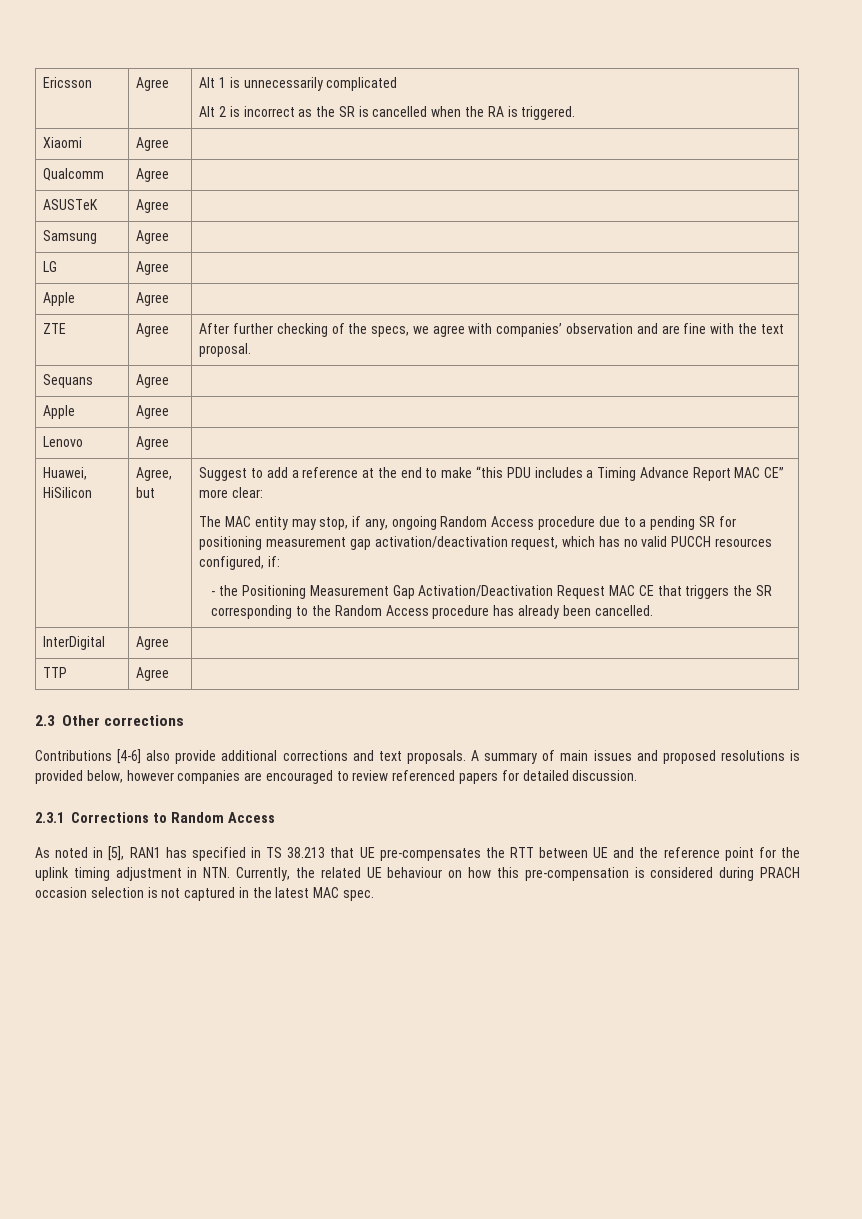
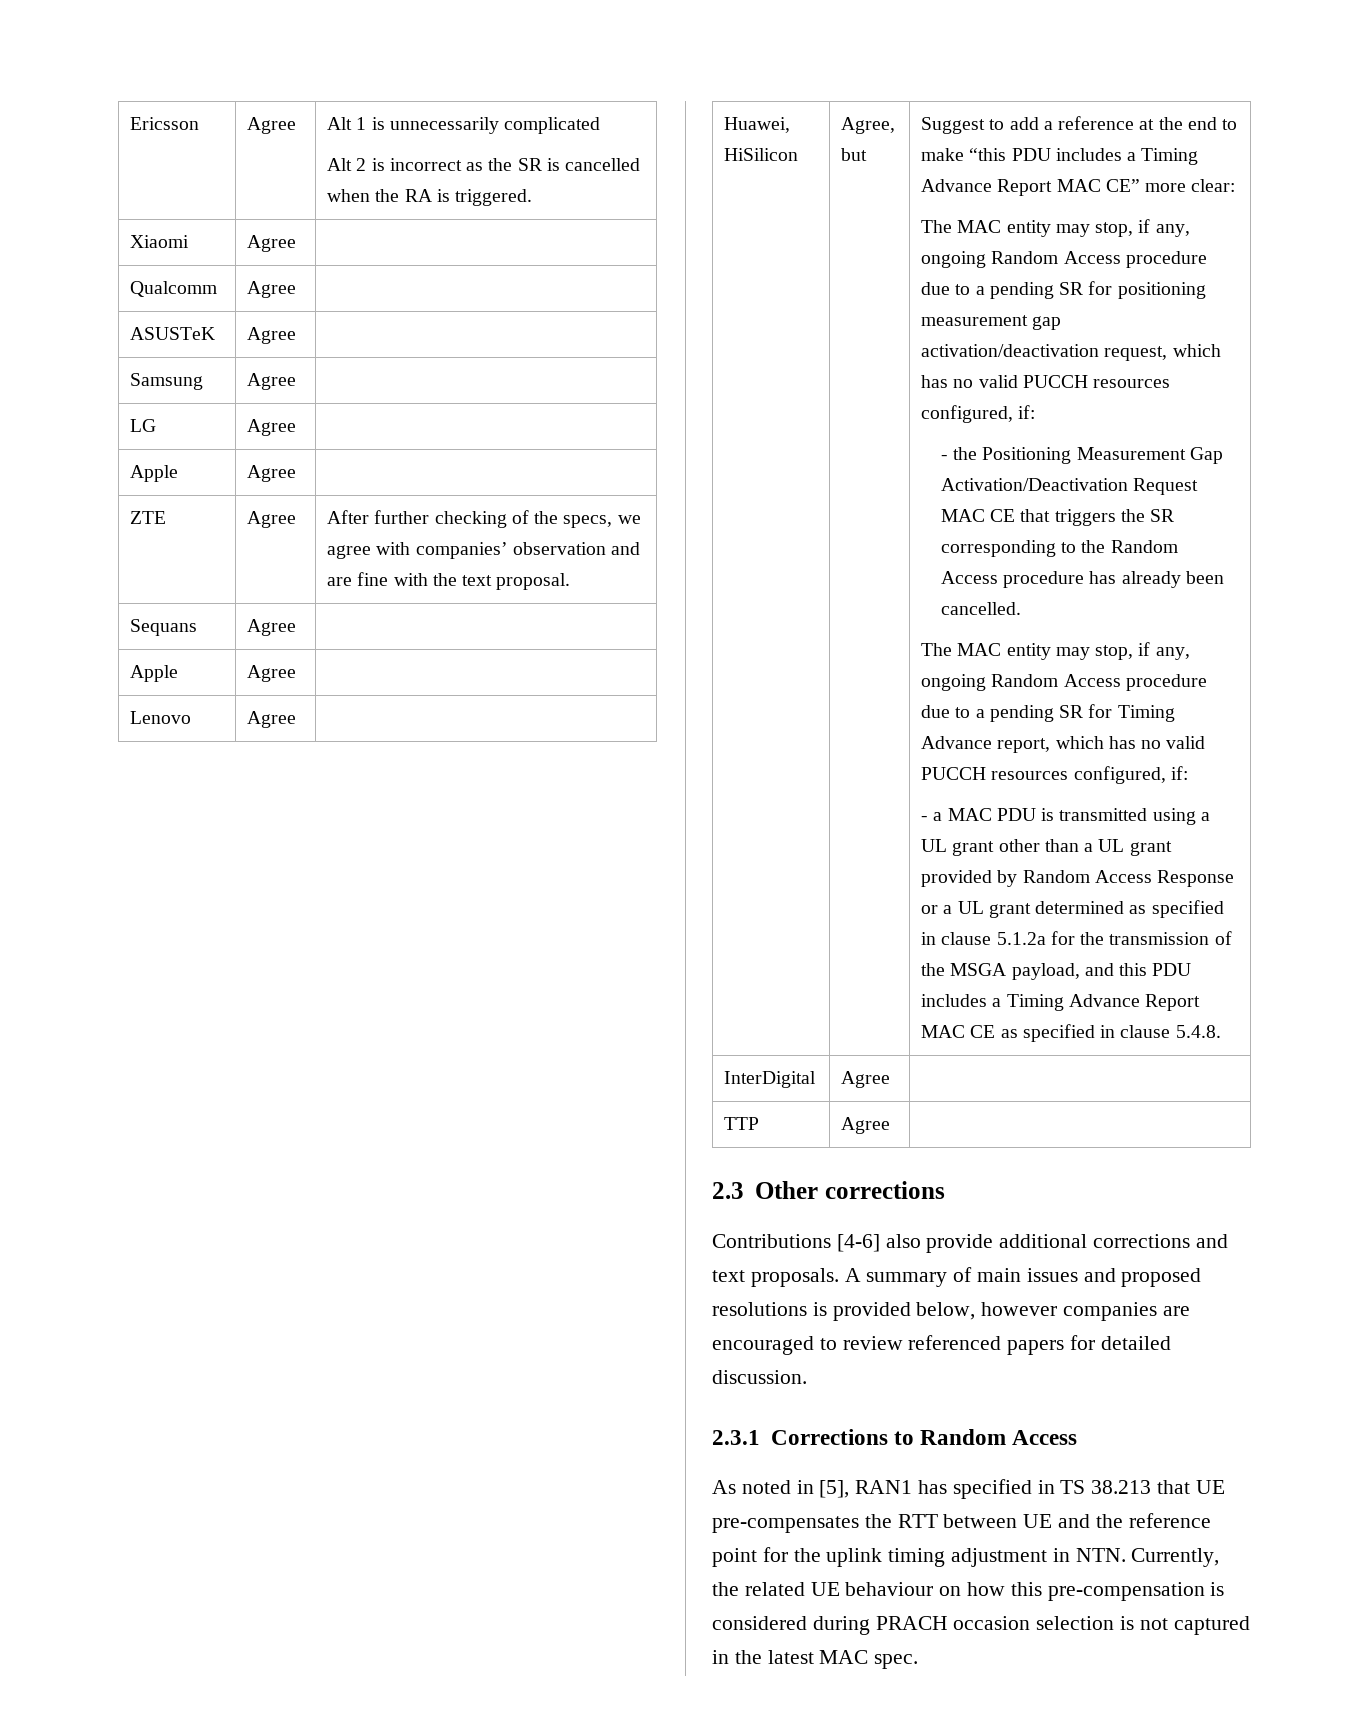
(653, 610) none -> [920,642,1190,660] [920,674,1207,691] [920,704,1175,722] [920,736,1206,753] [920,766,1188,784] [920,808,1210,825] [920,839,1172,856] [920,870,1235,887] [920,900,1224,918] [920,931,1232,945] [920,963,1192,980] [920,994,1201,1011] [920,1024,1221,1042] // The MAC entity may stop, if any, ongoing Random Access procedure due to a pending SR for Timing Advance report, which has no valid PUCCH resources configured, if: // - a MAC PDU is transmitted using a UL grant other than a UL grant provided by Random Access Response or a UL grant determined as specified in clause 5.1.2a for the transmission of the MSGA payload, and this PDU includes a Timing Advance Report MAC CE as specified in clause 5.4.8.

